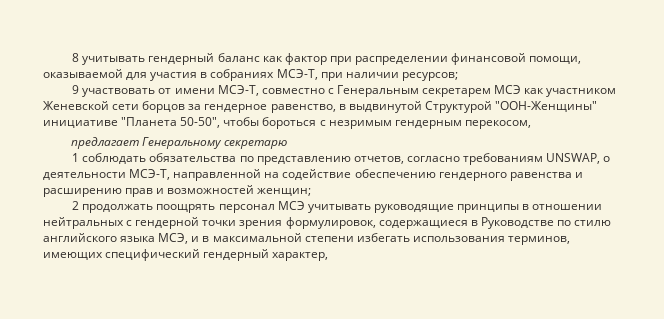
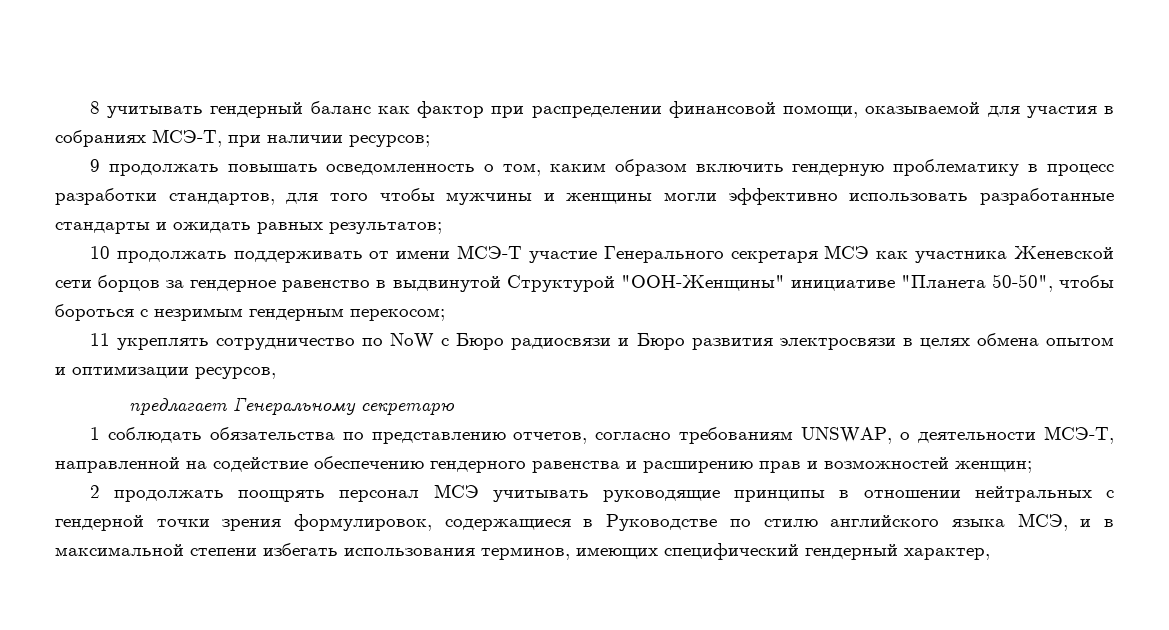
[82,85,492,97] участвовать от имени МСЭ-Т, совместно с Генеральным секретарем -> [108,159,1114,176] [55,188,1114,205] [55,222,442,234] [89,245,818,263] продолжать повышать осведомленность о том, каким образом включить гендерную проблематику в процесс разработки стандартов, для того чтобы мужчины и женщины могли эффективно использовать разработанные стандарты и ожидать равных результатов; // 10 продолжать поддерживать от имени МСЭ-Т участие Генерального секретаря
[546,88,617,97] участником -> [915,251,1008,263] участника
[270,104,336,113] равенство, -> [282,280,371,292] равенство
[464,120,531,129] перекосом, -> [350,308,445,321] [89,333,1114,350] [55,366,276,379] перекосом; // 11 укреплять сотрудничество по NoW с Бюро радиосвязи и Бюро развития электросвязи в целях обмена опытом и оптимизации ресурсов,

